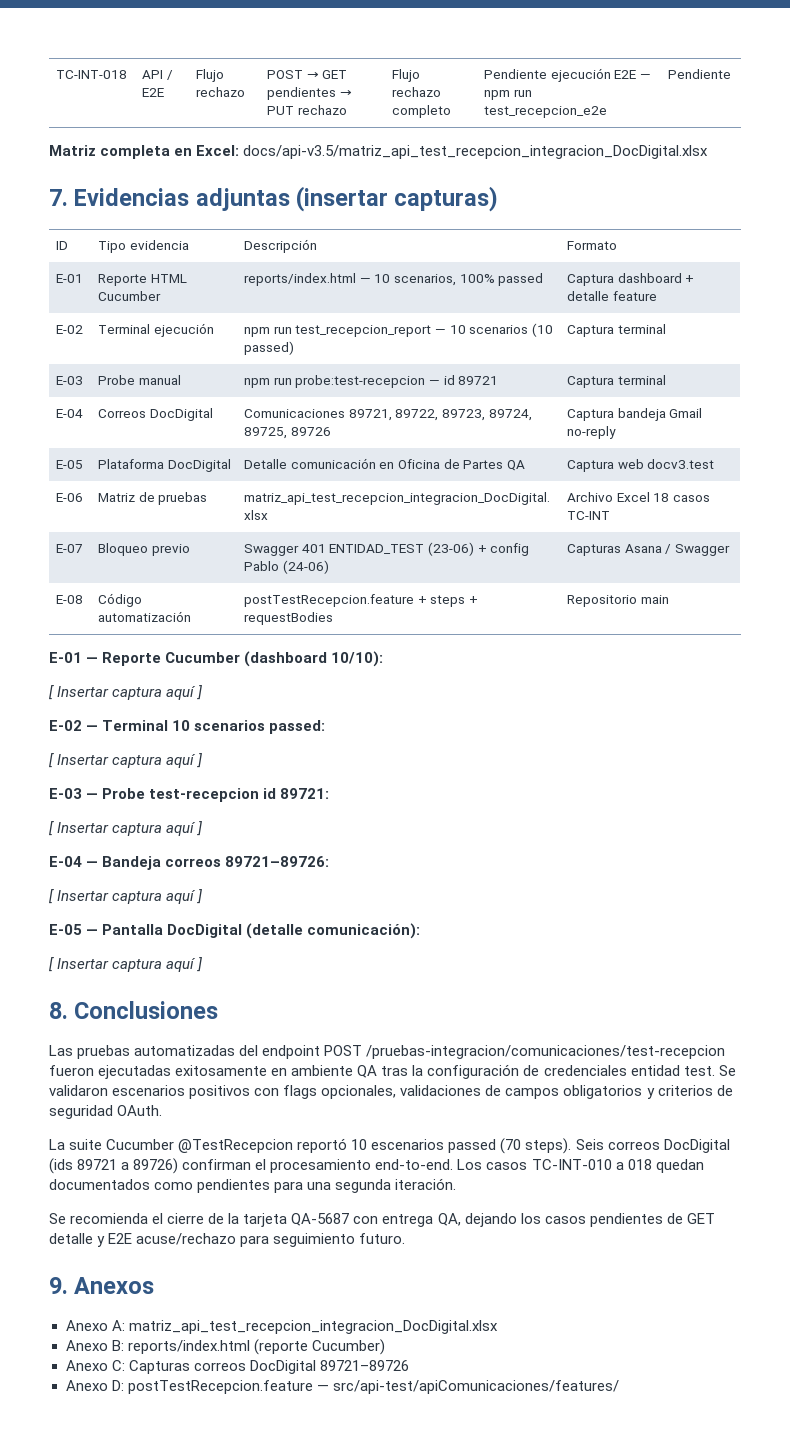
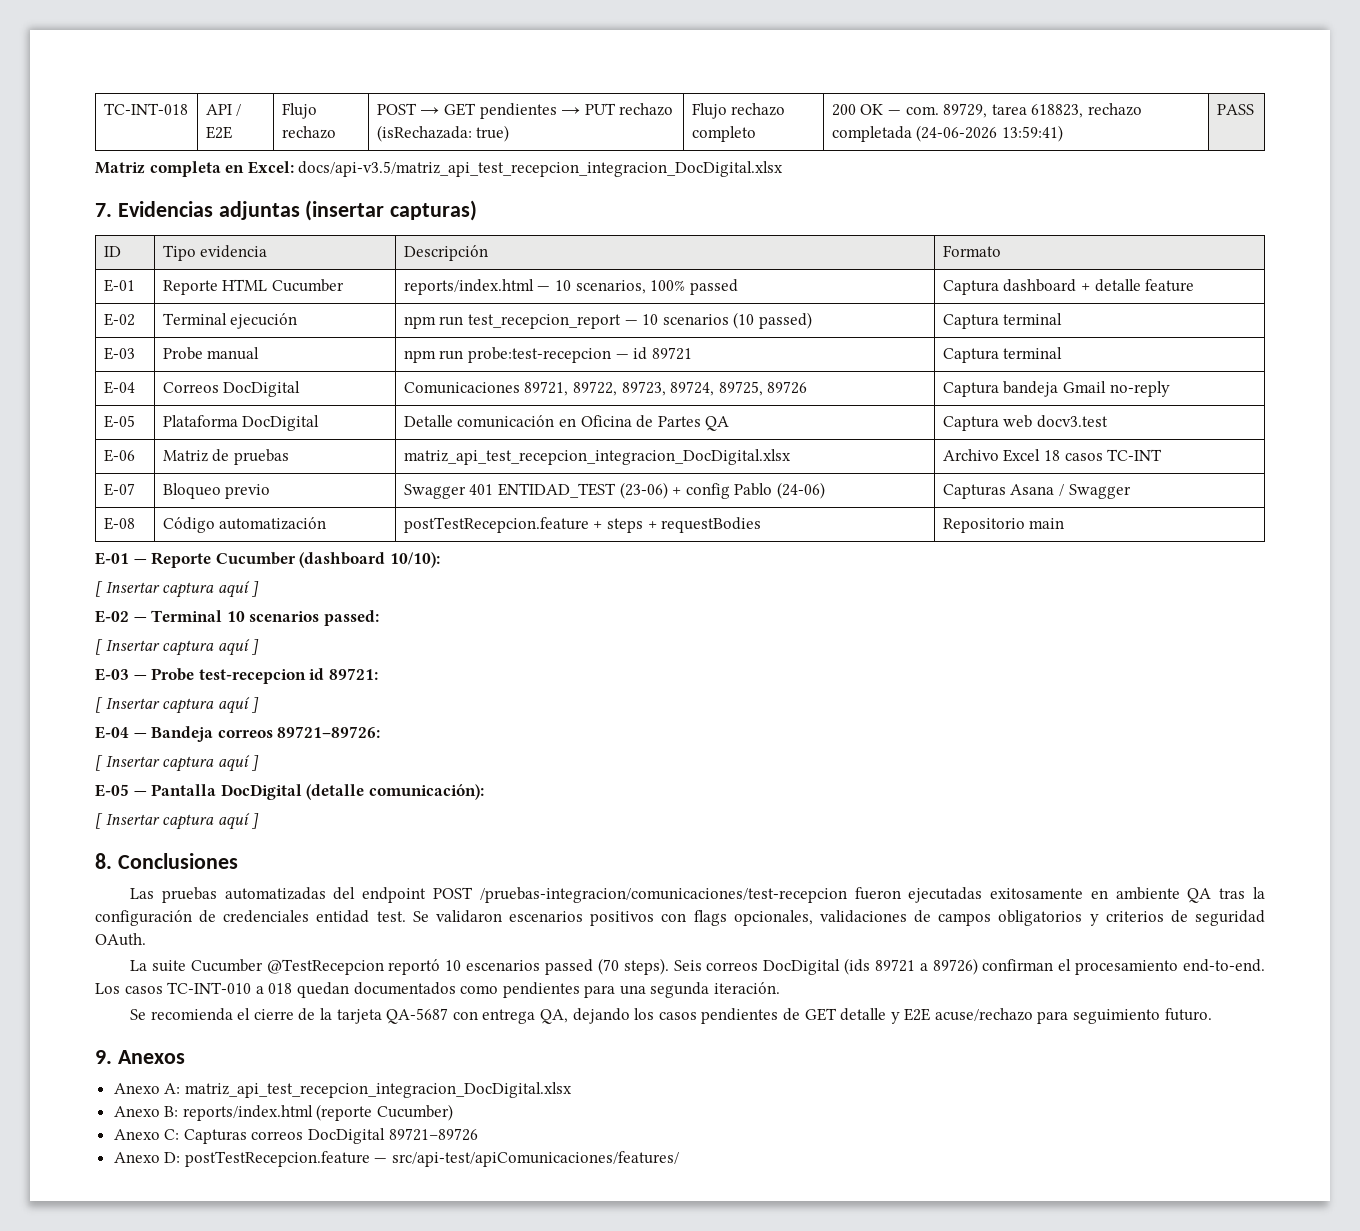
(347, 110) none -> [376,125,510,142] (isRechazada: true)
[484,68,651,82] [484,89,532,100] [484,106,608,118] [668,69,732,79] Pendiente ejecución E2E — npm run test_recepcion_e2e | Pendiente -> [831,103,1142,118] [831,125,1063,142] [1216,104,1254,115] 200 OK — com. 89729, tarea 618823, rechazo completada (24-06-2026 13:59:41) | PASS

